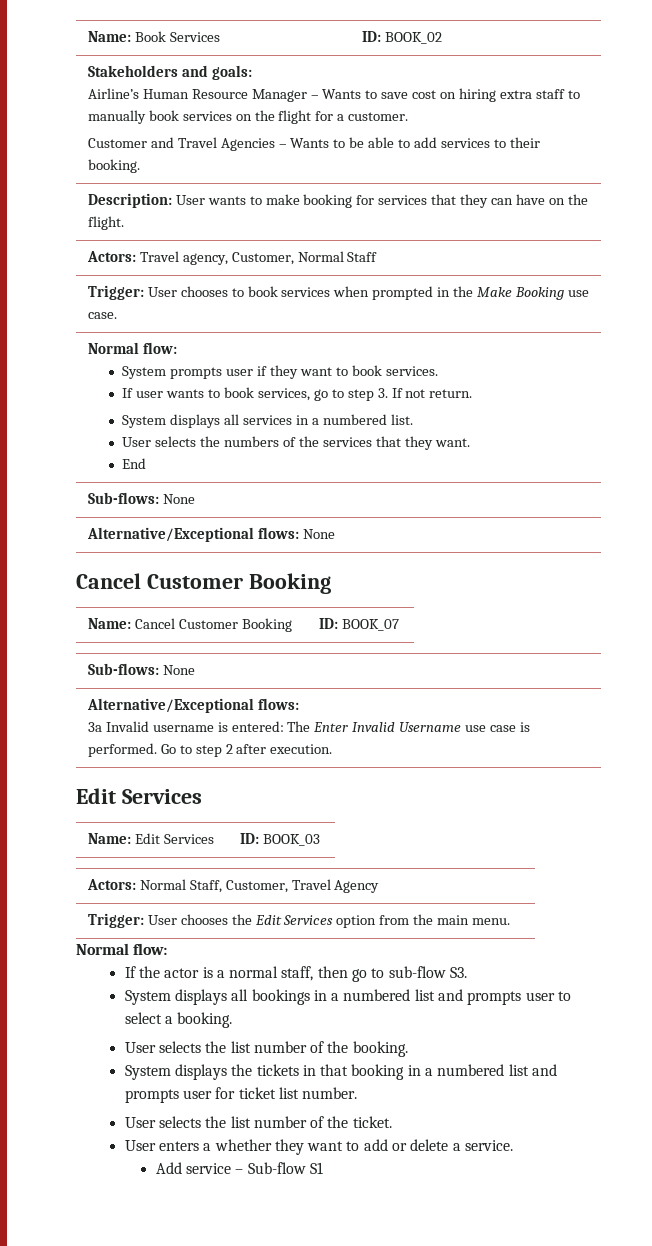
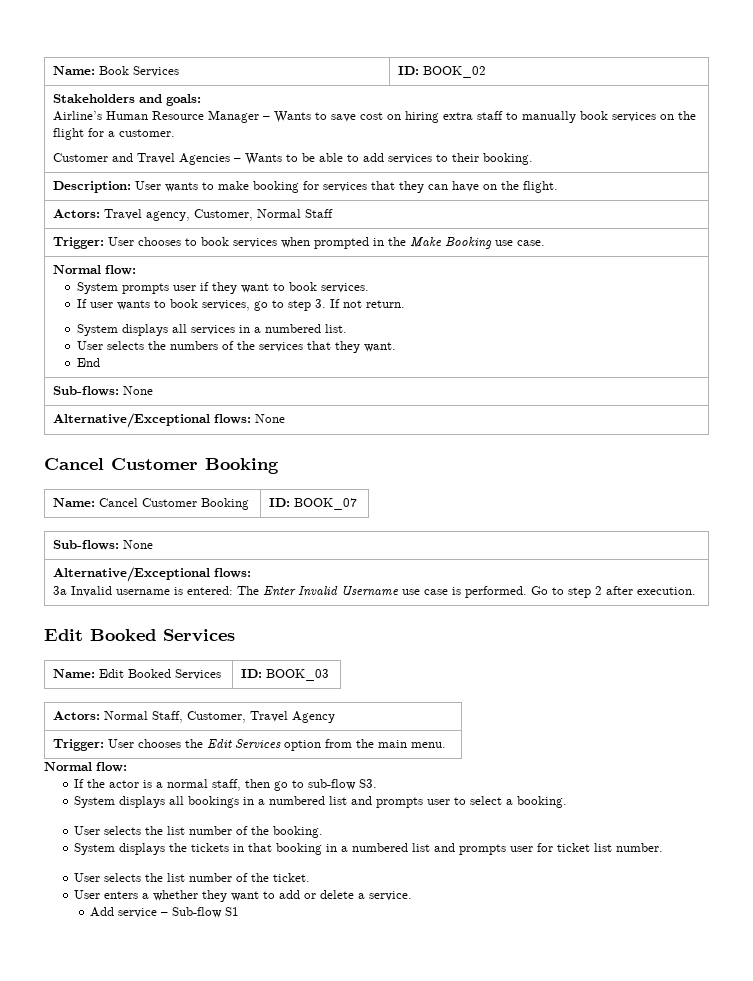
(116, 796) none -> [90,629,156,641] Booked
(160, 838) none -> [128,669,172,678] Booked

